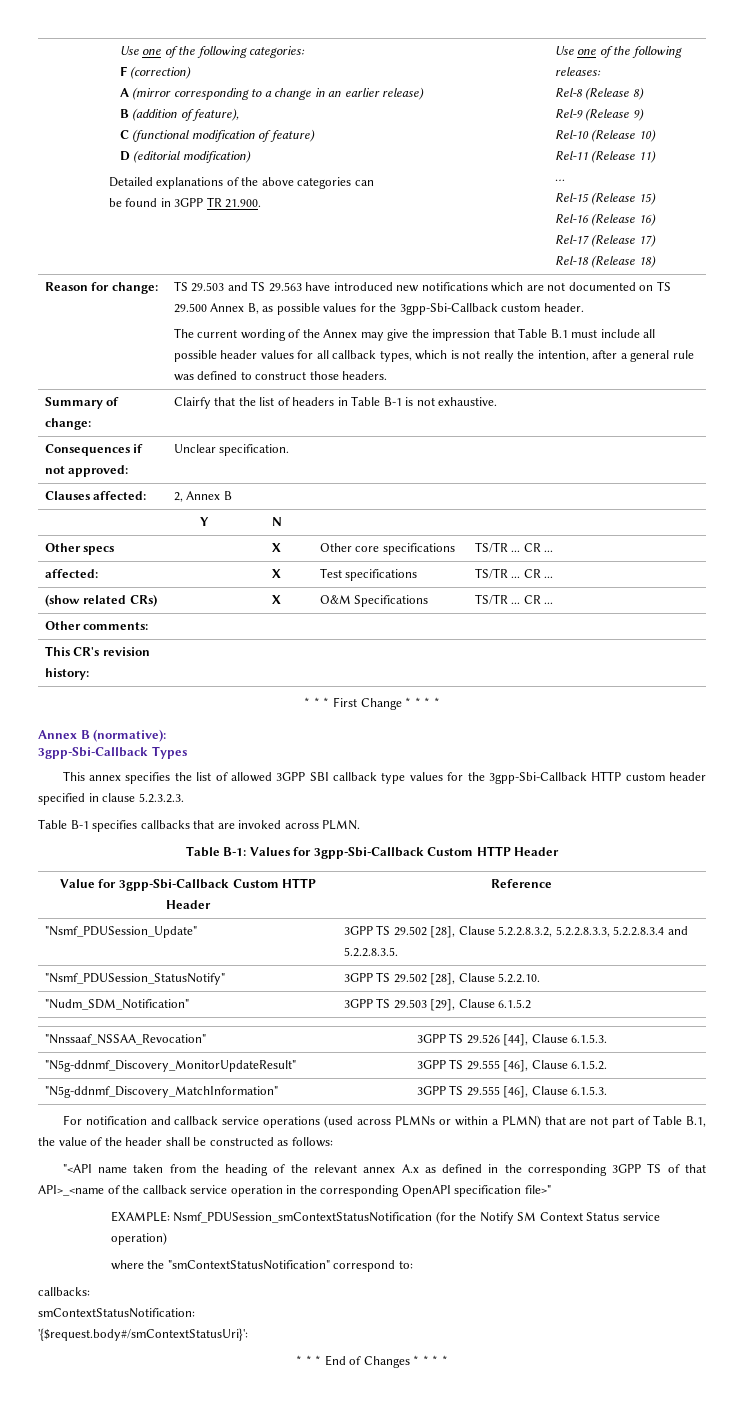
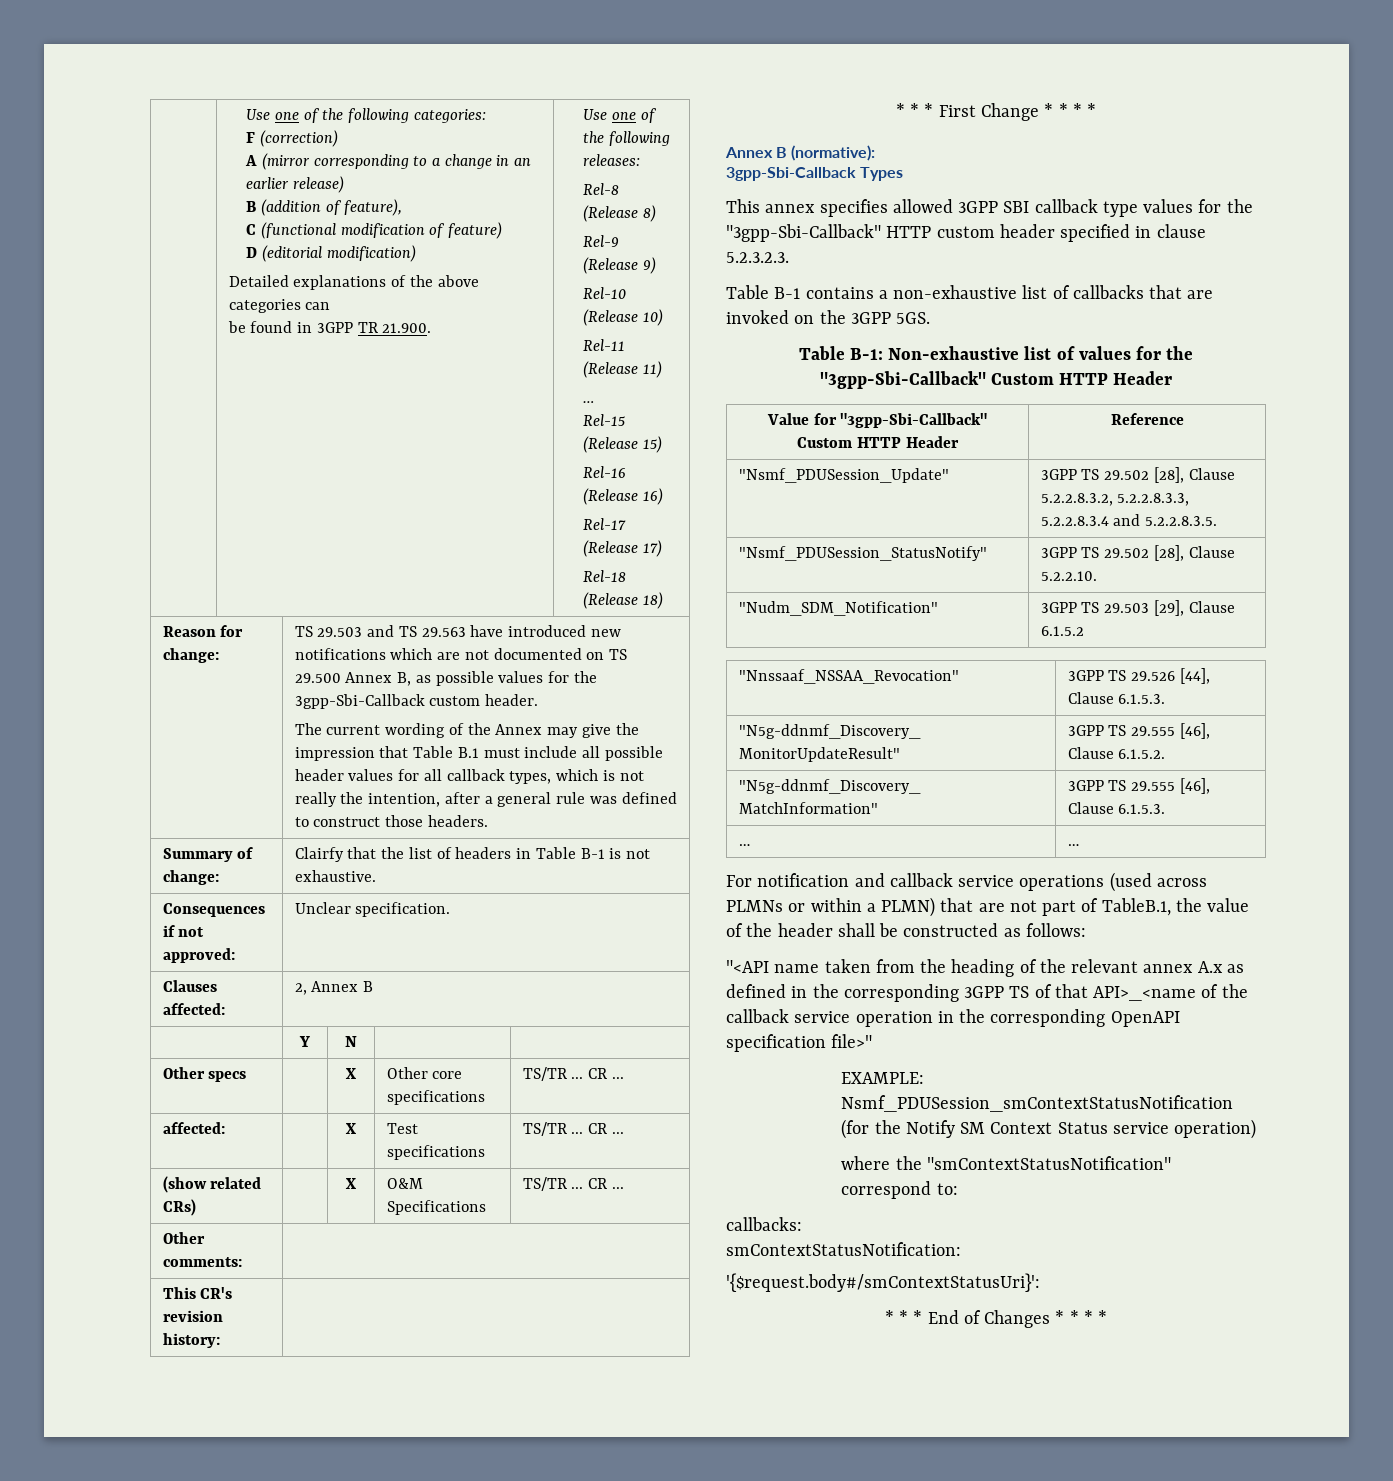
[174,772,228,781] the list of -> (888, 208) none
[488,772,587,784] 3gpp-Sbi-Callback -> [726,224,881,242] "3gpp-Sbi-Callback"
[92,820,361,832] [185,846,424,859] specifies callbacks that are invoked across PLMN. // Table B-1: Values for 3gpp-Sbi-Callback -> [805,285,1214,299] [726,310,931,324] [798,346,1194,360] [819,371,986,389] contains a non-exhaustive list of callbacks that are invoked on the 3GPP 5GS. // Table B-1: Non-exhaustive list of values for the "3gpp-Sbi-Callback"
[119,879,229,891] 3gpp-Sbi-Callback -> [840,413,988,428] "3gpp-Sbi-Callback"
(608, 1090) none -> [738,844,750,846] [1067,844,1079,846] // … | …
[653,1115,706,1127] Table B.1, -> [1101,898,1171,916] TableB.1,

